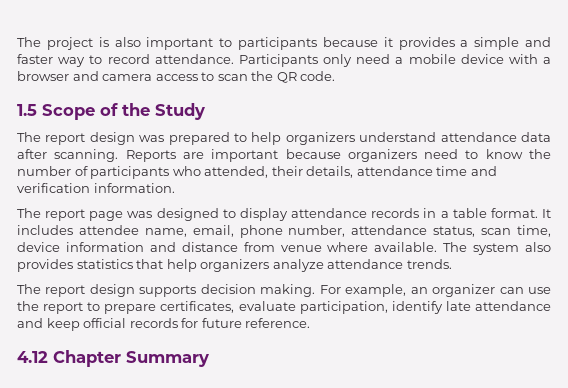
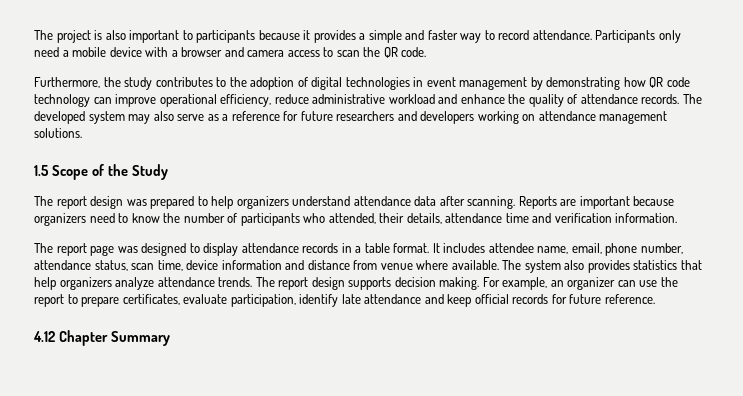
(336, 76) none -> [34,77,690,90] [34,94,702,107] [34,111,668,124] [34,128,82,138] // Furthermore, the study contributes to the adoption of digital technologies in event management by demonstrating how QR code technology can improve operational efficiency, reduce administrative workload and enhance the quality of attendance records. The developed system may also serve as a reference for future researchers and developers working on attendance management solutions.
(452, 264) // -> (253, 282) none

